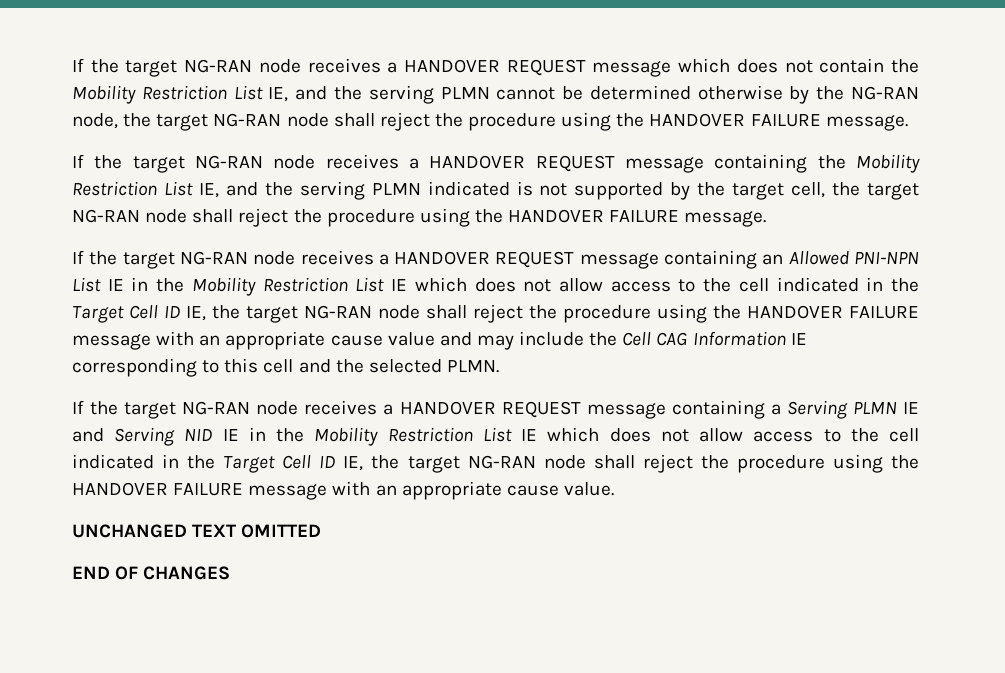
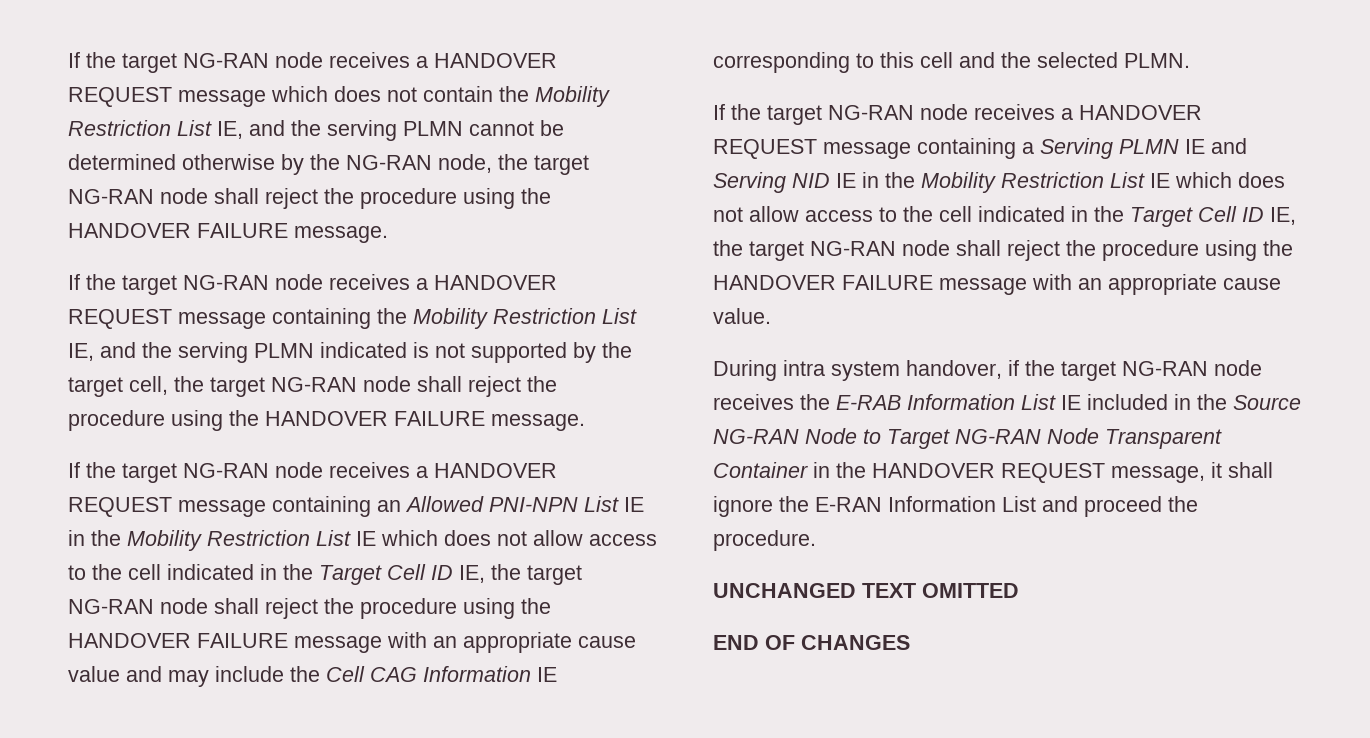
(614, 489) none -> [713,360,1262,381] [713,394,1301,410] [713,428,1222,449] [713,462,1273,483] [713,496,1198,517] [713,530,816,551] // During intra system handover, if the target NG-RAN node receives the E-RAB Information List IE included in the Source NG-RAN Node to Target NG-RAN Node Transparent Container in the HANDOVER REQUEST message, it shall ignore the E-RAN Information List and proceed the procedure.

